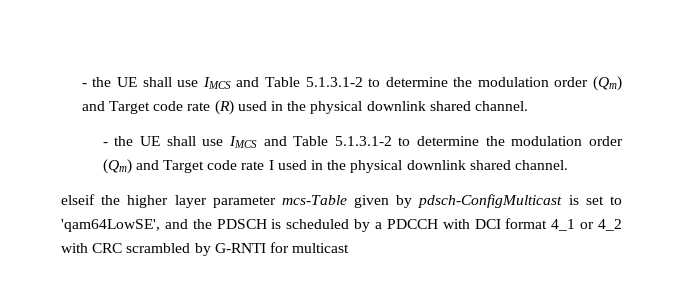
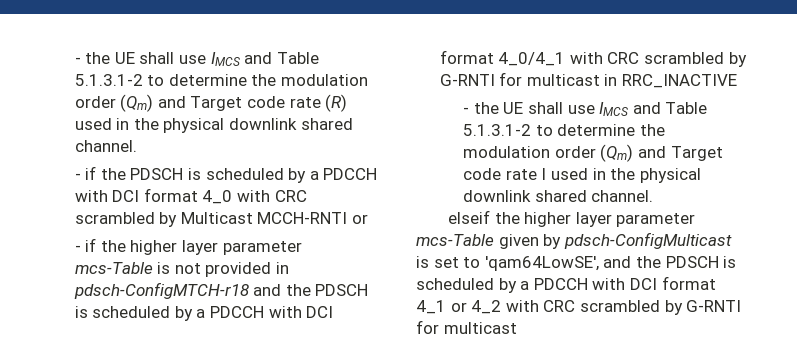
(528, 106) none -> [74,166,378,183] [74,188,307,204] [74,212,368,227] [74,238,302,255] [74,262,289,277] [73,282,369,299] [74,306,334,321] [439,50,747,67] [439,72,737,88] // - if the PDSCH is scheduled by a PDCCH with DCI format 4_0 with CRC scrambled by Multicast MCCH-RNTI or // - if the higher layer parameter mcs-Table is not provided in pdsch-ConfigMTCH-r18 and the PDSCH is scheduled by a PDCCH with DCI format 4_0/4_1 with CRC scrambled by G-RNTI for multicast in RRC_INACTIVE

